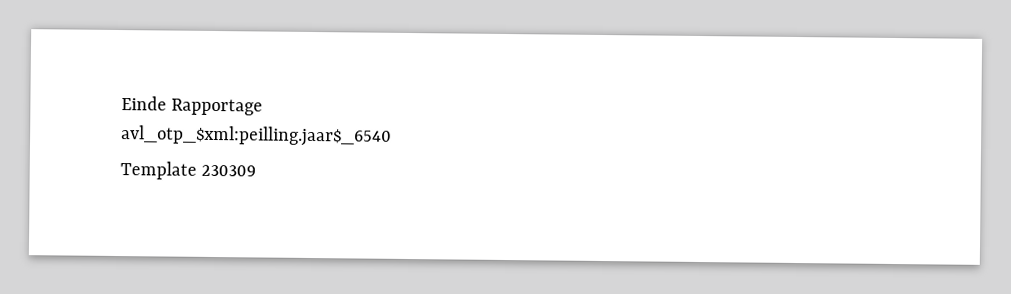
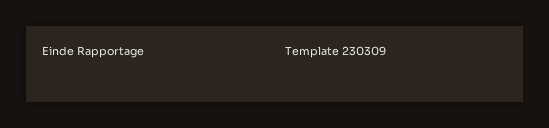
[121,125,392,147] // avl_otp_$xml:peilling.jaar$_6540 -> (144, 52) none

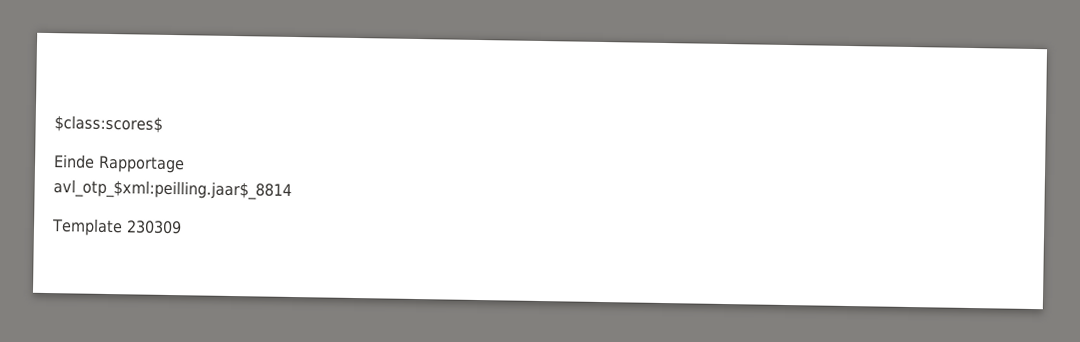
(42, 51) none -> [54,115,163,133] $class:scores$ //
(144, 52) none -> [53,179,292,200] // avl_otp_$xml:peilling.jaar$_8814

